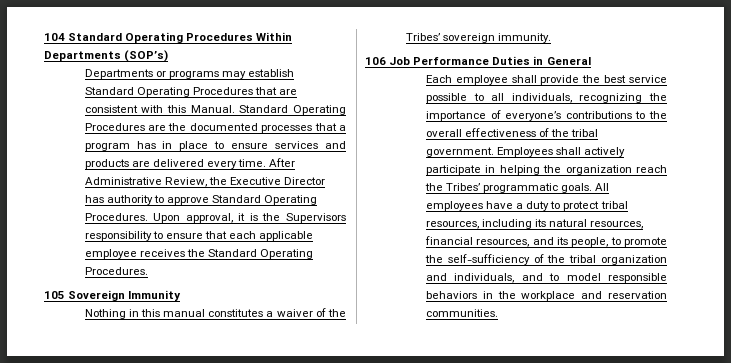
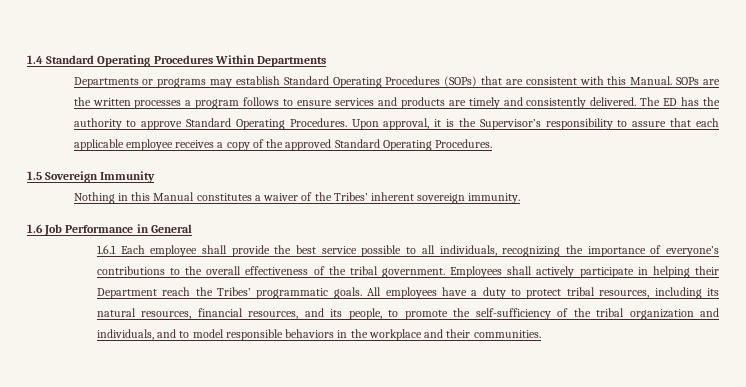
[44,33,65,41] 104 -> [27,55,43,64] 1.4
[124,50,169,62] (SOP’s) -> (327, 61) none
(253, 91) none -> [444,76,478,87] (SOPs)
[239,105,346,115] [84,123,346,133] [84,141,209,151] Standard Operating Procedures are the documented processes that a program has in place -> [676,77,721,85] [73,97,280,109] SOPs are the written processes a program follows
[152,158,296,169] [84,177,326,187] [84,195,104,203] delivered every time. After Administrative Review, the Executive Director has -> [468,97,721,109] timely and consistently delivered. The ED has the
[286,213,346,223] Supervisors -> [479,119,541,130] Supervisor’s
[165,233,203,239] ensure -> [632,121,667,127] assure
[186,249,205,257] the -> [217,139,332,151] a copy of the approved
[44,291,65,299] 105 -> [27,171,42,180] 1.5
[163,309,206,317] manual -> [153,192,195,201] Manual
(440, 37) none -> [371,192,415,201] inherent
[365,57,386,65] 106 -> [27,224,43,233] 1.6
[492,56,531,65] Duties -> (134, 229) none
(591, 61) none -> [96,245,116,254] 1.6.1
[543,165,632,175] the organization -> [695,266,719,275] [96,288,157,299] their Department
[608,291,667,299] reservation -> [446,329,471,338] their

